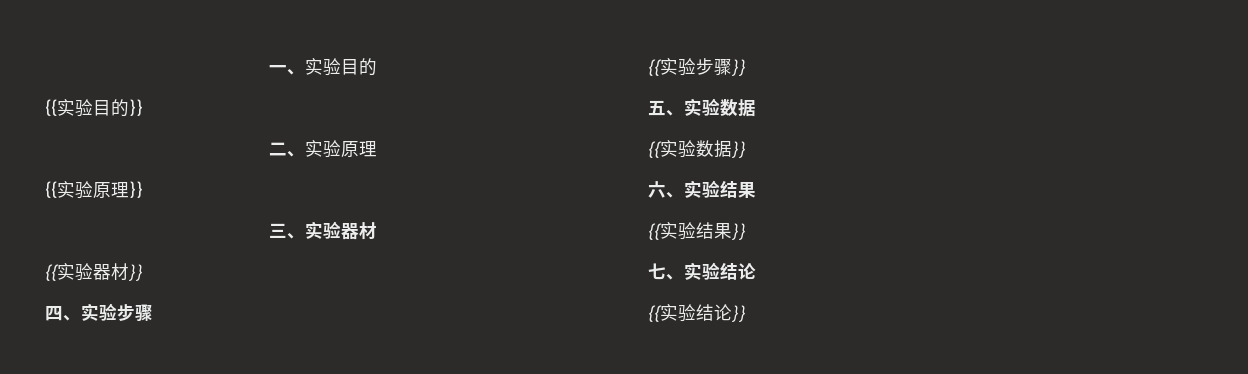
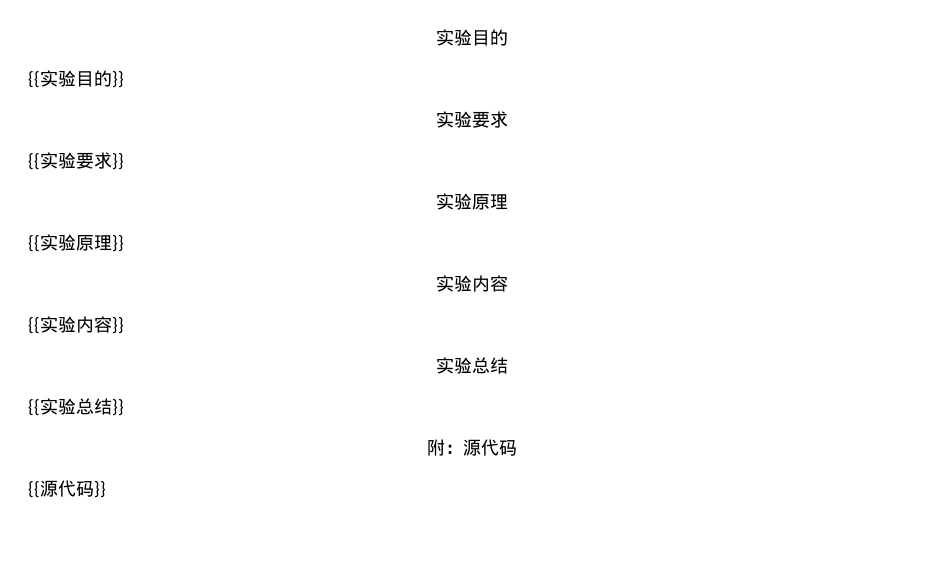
[268,65,305,75] 一、 -> (435, 37) none
[268,142,305,157] 二、 -> [435,111,508,128] [28,152,124,170] 实验要求 // {{实验要求}} //
[268,221,377,240] [45,263,143,281] [45,303,153,322] [648,58,746,76] [648,98,756,117] [648,140,746,158] [648,180,756,198] [648,222,746,240] [648,262,756,280] [648,304,746,322] 三、实验器材 // {{实验器材}} // 四、实验步骤 // {{实验步骤}} // 五、实验数据 // {{实验数据}} // 六、实验结果 // {{实验结果}} // 七、实验结论 // {{实验结论}} -> [435,275,508,292] [28,316,124,334] [435,357,508,374] [28,398,124,416] [426,439,517,456] [28,480,106,498] 实验内容 // {{实验内容}} // 实验总结 // {{实验总结}} // 附：源代码 // {{源代码}}

